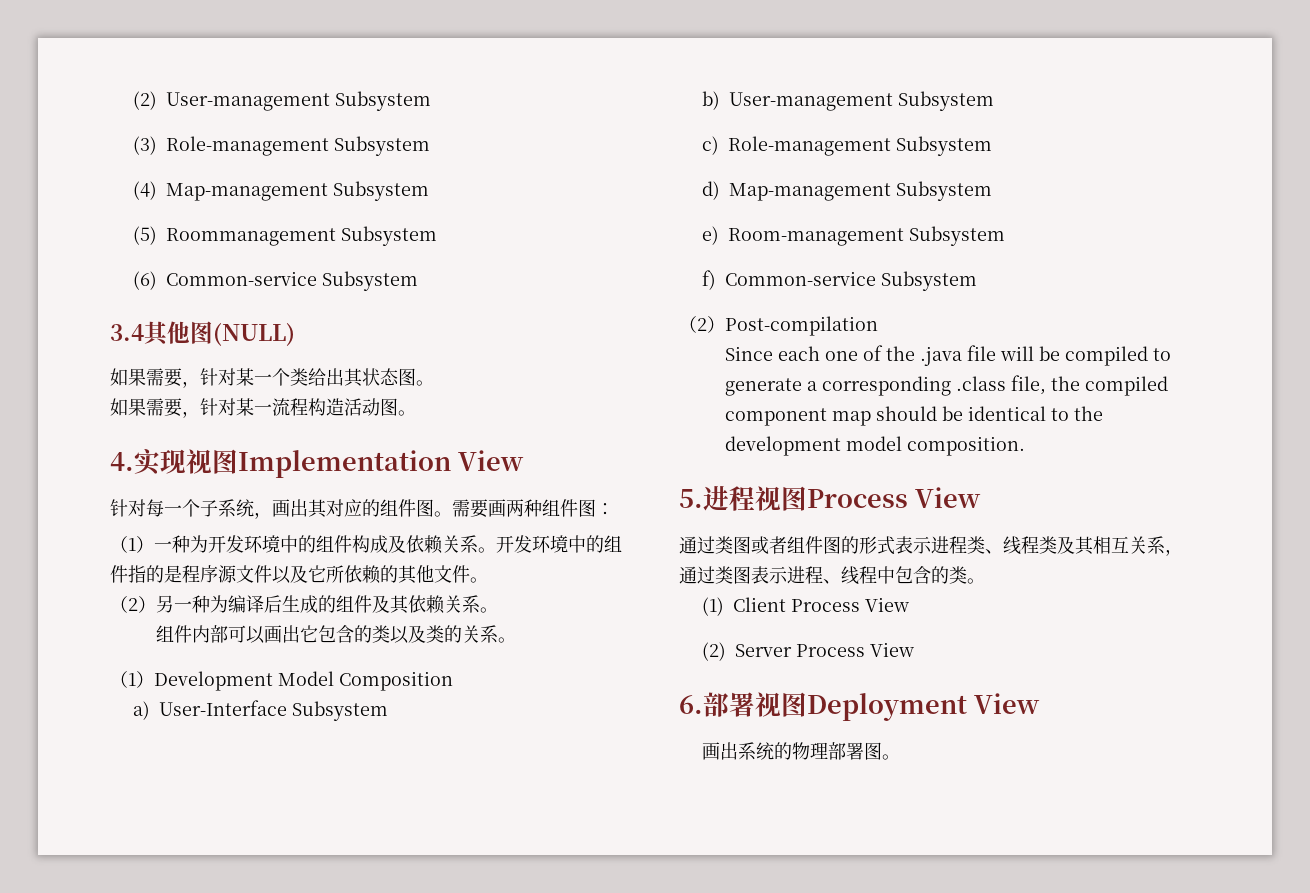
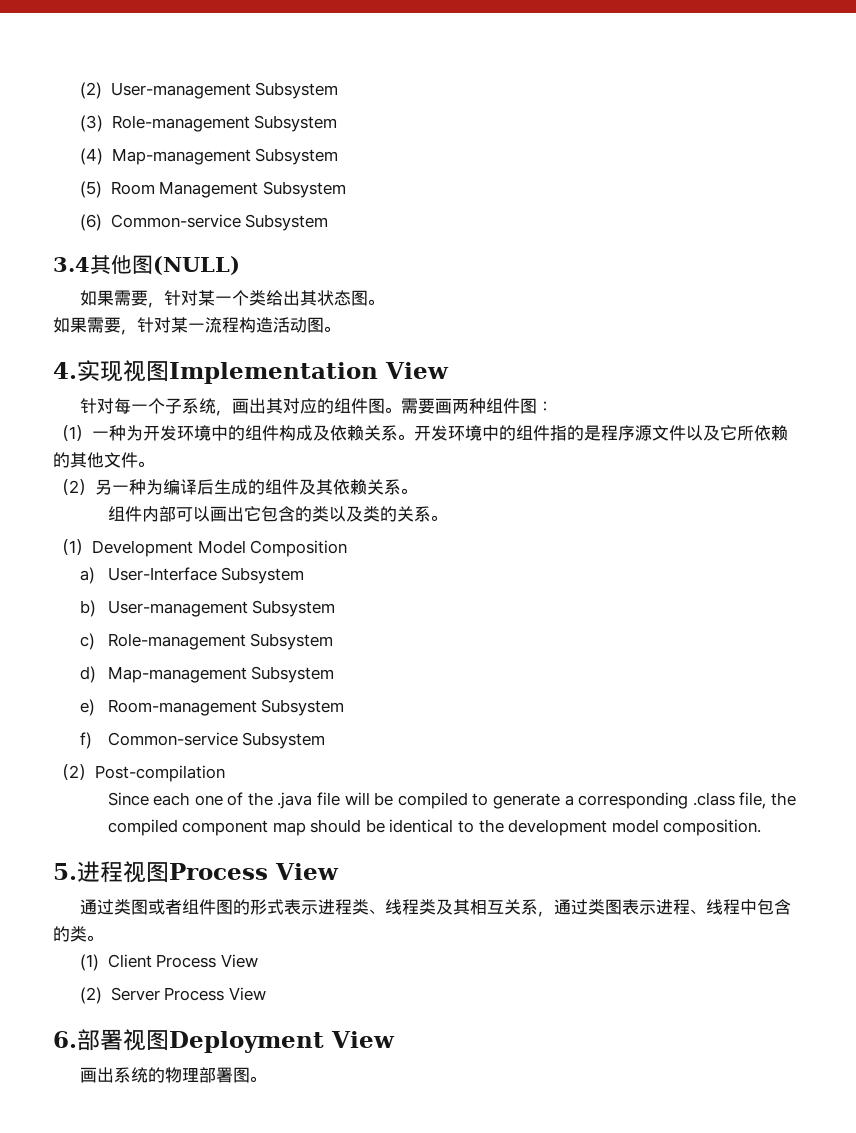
[166,228,337,246] Roommanagement -> [110,181,259,198] Room Management

